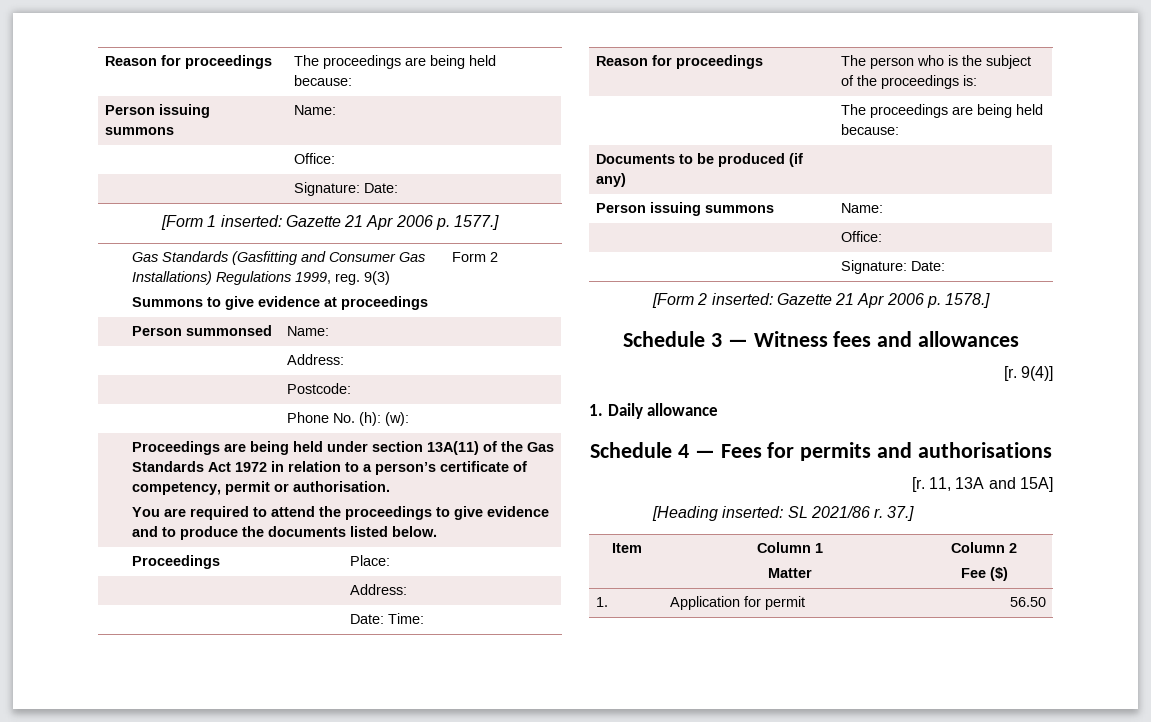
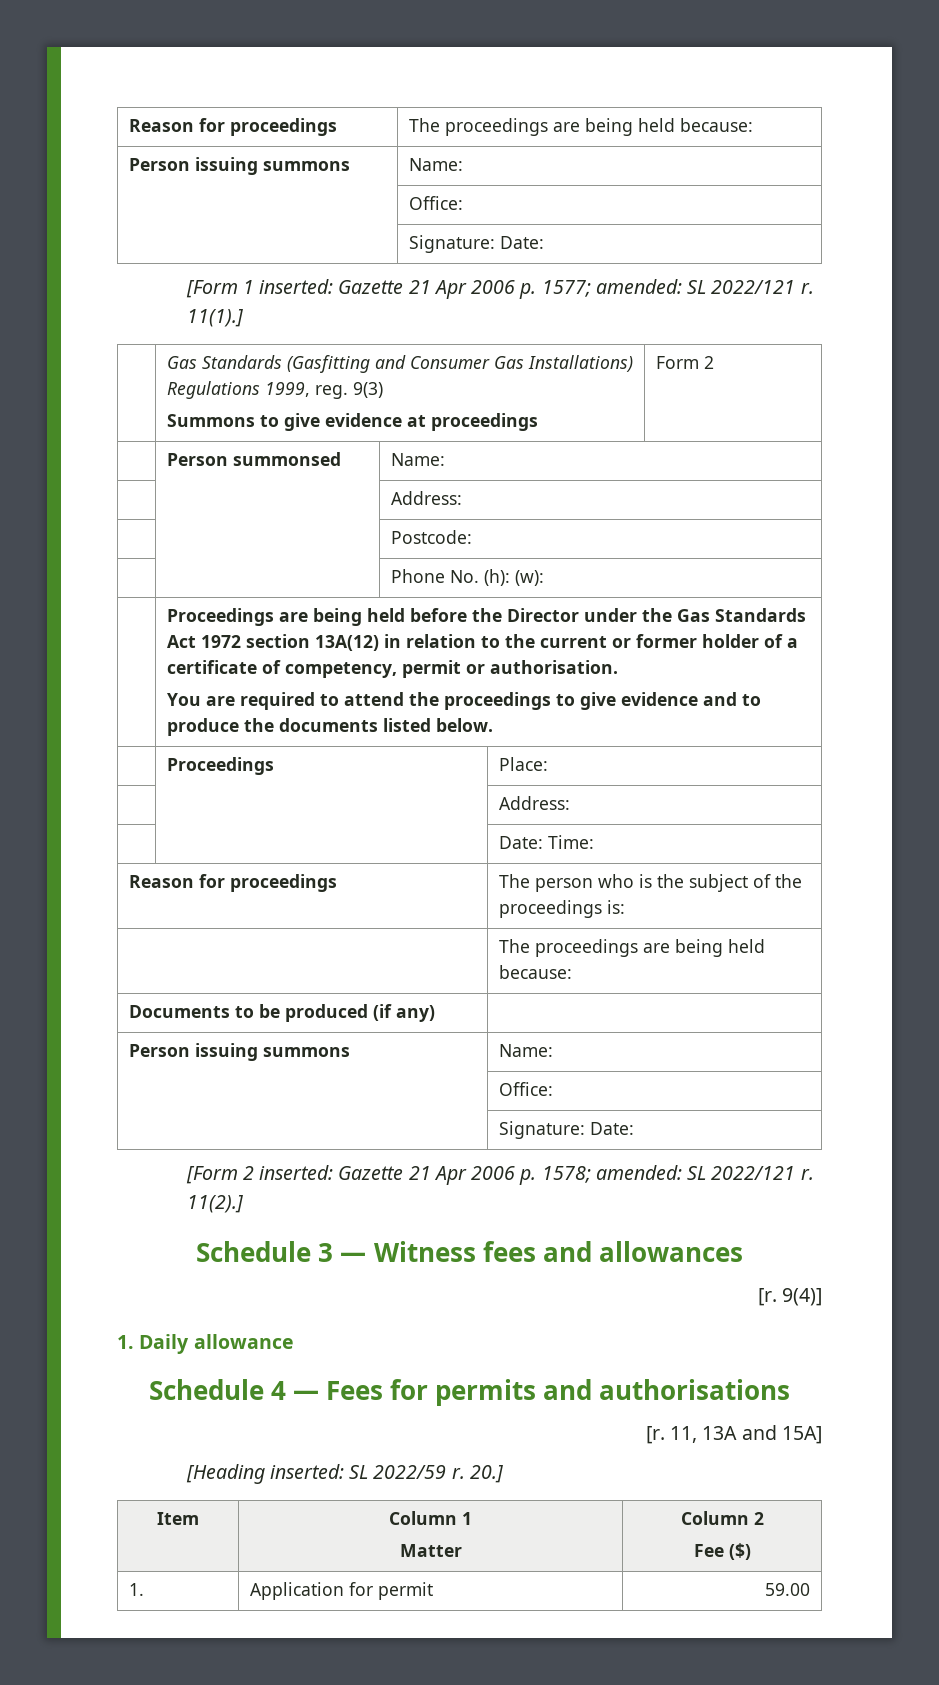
[454,215,500,230] 1577.] -> [541,279,814,297] [186,309,243,327] 1577; amended: SL 2022/121 r. 11(1).]
[327,441,498,455] under section 13A(11) of -> [409,608,637,622] before the Director under
(268, 467) none -> [245,634,379,651] section 13A(12)
[363,462,437,475] a person’s -> [504,634,798,648] the current or former holder of a
[945,293,991,308] 1578.] -> [541,1165,814,1183] [186,1195,243,1213] 1578; amended: SL 2022/121 r. 11(2).]
[810,506,915,521] 2021/86 r. 37.] -> [373,1465,503,1483] 2022/59 r. 20.]
[1009,597,1046,607] 56.50 -> [765,1583,811,1596] 59.00

